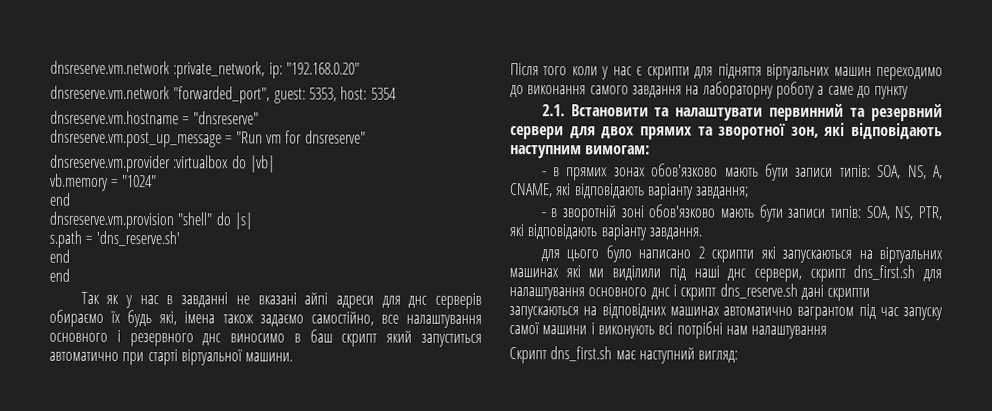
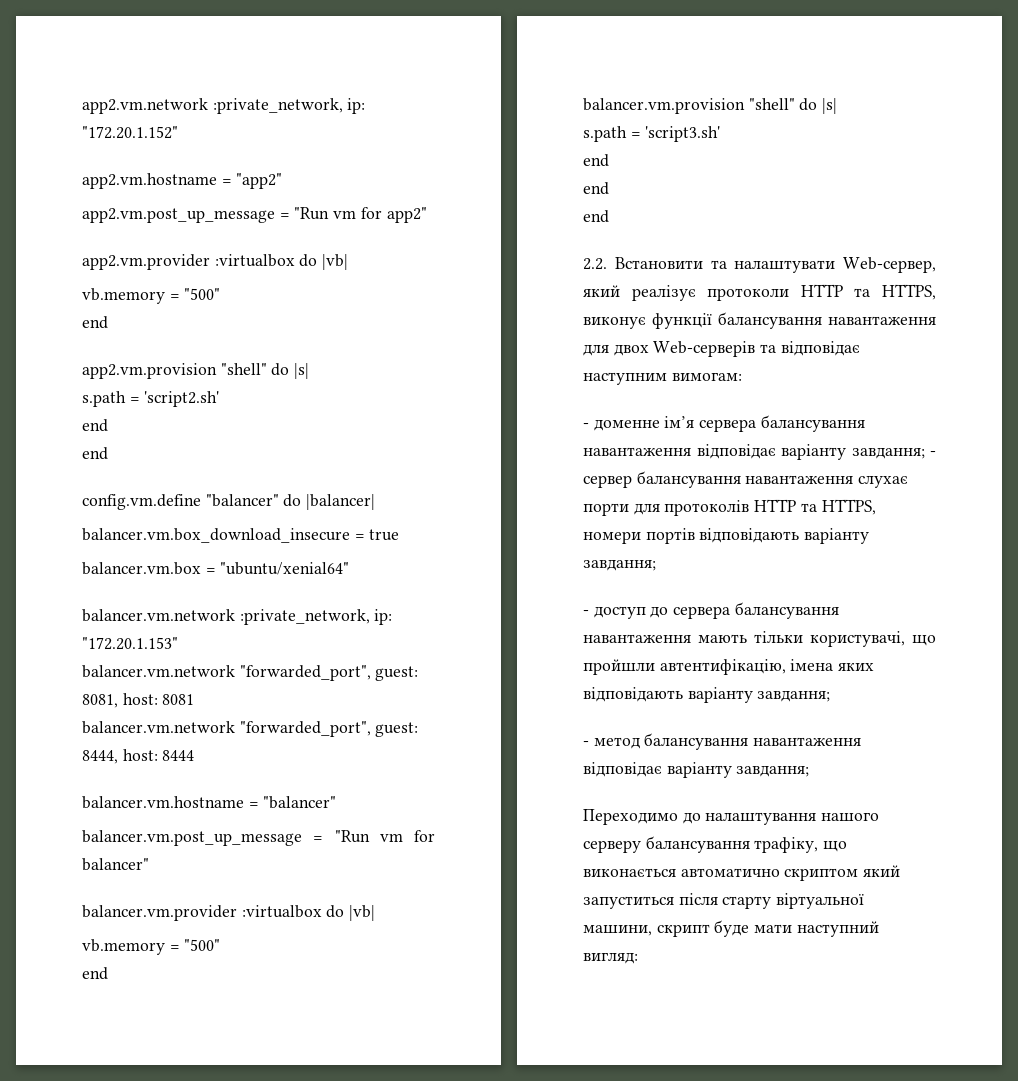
[50,60,360,79] [50,85,397,104] [50,110,259,125] [50,129,366,148] [50,154,275,173] [50,173,157,191] [49,192,71,206] [49,211,252,230] [49,230,180,248] [49,249,70,263] [49,268,70,282] [80,291,482,309] [49,309,482,328] [49,329,482,347] [49,349,294,366] [510,63,943,81] [510,81,910,100] [541,103,943,122] [510,122,943,140] [510,145,651,159] [541,163,944,181] [510,183,750,200] [540,204,942,222] [509,224,702,241] [540,245,943,264] [509,264,942,282] [509,283,871,301] [509,303,943,321] [509,321,828,339] [509,346,636,364] dnsreserve.vm.network :private_network, ip: "192.168.0.20" // dnsreserve.vm.network "forwarded_port", guest: 5353, host: 5354 // dnsreserve.vm.hostname = "dnsreserve" // dnsreserve.vm.post_up_message = "Run vm for dnsreserve" // dnsreserve.vm.provider :virtualbox do |vb| // vb.memory = "1024" // end // dnsreserve.vm.provision "shell" do |s| // s.path = 'dns_reserve.sh' // end // end // Так як у нас в завданні не вказані айпі адреси для днс серверів обираємо їх будь які, імена також задаємо самостійно, все налаштування основного і резервного днс виносимо в баш скрипт який запуститься автоматично при старті віртуальної машини. // Після того коли у нас є скрипти для підняття віртуальних машин переходимо до виконання самого завдання на лабораторну роботу а саме до пункту // 2.1. Встановити та налаштувати первинний та резервний сервери для двох прямих та зворотної зон, які відповідають наступним вимогам: // - в прямих зонах обов'язково мають бути записи типів: SOA, NS, A, CNAME, які відповідають варіанту завдання; // - в зворотній зоні обов'язково мають бути записи типів: SOA, NS, PTR, які відповідають варіанту завдання. // для цього було написано 2 скрипти які запускаються на віртуальних машинах які ми виділили під наші днс сервери, скрипт dns_first.sh для налаштування основного днс і скрипт dns_reserve.sh дані скрипти запускаються на відповідних машинах автоматично вагрантом під час запуску самої машини і виконують всі потрібні нам налаштування // Скрипт dns_first.sh має -> [82,98,366,114] [82,126,178,139] [82,173,283,189] [82,207,427,223] [82,254,349,270] [82,288,221,304] [82,316,108,329] [82,363,310,379] [82,391,220,407] [82,419,108,432] [82,447,108,460] [82,494,376,510] [82,528,400,543] [82,562,350,575] [82,609,393,625] [82,637,178,650] [82,665,419,681] [82,693,195,708] [82,721,419,737] [82,749,195,764] [82,796,337,809] [82,830,435,846] [82,858,149,871] [82,905,376,921] [82,939,221,955] [82,967,108,980] [583,98,838,114] [583,126,721,142] [583,154,609,167] [583,182,609,195] [583,210,609,223] [583,257,936,273] [583,284,936,301] [583,312,936,329] [583,341,860,357] [583,372,742,385] [583,415,865,432] [583,444,936,460] [583,471,909,488] [583,499,876,516] [583,528,870,544] [583,559,656,571] [583,602,839,619] [583,631,936,647] [583,659,875,675] [583,687,831,703] [583,733,862,750] [583,762,810,778] [583,809,880,825] [583,836,848,853] [583,865,901,881] [583,893,865,909] [583,920,793,937] app2.vm.network :private_network, ip: "172.20.1.152" // app2.vm.hostname = "app2" // app2.vm.post_up_message = "Run vm for app2" // app2.vm.provider :virtualbox do |vb| // vb.memory = "500" // end // app2.vm.provision "shell" do |s| // s.path = 'script2.sh' // end // end // config.vm.define "balancer" do |balancer| // balancer.vm.box_download_insecure = true // balancer.vm.box = "ubuntu/xenial64" // balancer.vm.network :private_network, ip: "172.20.1.153" // balancer.vm.network "forwarded_port", guest: 8081, host: 8081 // balancer.vm.network "forwarded_port", guest: 8444, host: 8444 // balancer.vm.hostname = "balancer" // balancer.vm.post_up_message = "Run vm for balancer" // balancer.vm.provider :virtualbox do |vb| // vb.memory = "500" // end // balancer.vm.provision "shell" do |s| // s.path = 'script3.sh' // end // end // end // 2.2. Встановити та налаштувати Web-сервер, який реалізує протоколи HTTP та HTTPS, виконує функції балансування навантаження для двох Web-серверів та відповідає наступним вимогам: // - доменне ім’я сервера балансування навантаження відповідає варіанту завдання; - сервер балансування навантаження слухає порти для протоколів HTTP та HTTPS, номери портів відповідають варіанту завдання; // - доступ до сервера балансування навантаження мають тільки користувачі, що пройшли автентифікацію, імена яких відповідають варіанту завдання; // - метод балансування навантаження відповідає варіанту завдання; // Переходимо до налаштування нашого серверу балансування трафіку, що виконається автоматично скриптом який запуститься після старту віртуальної машини, скрипт буде мати

